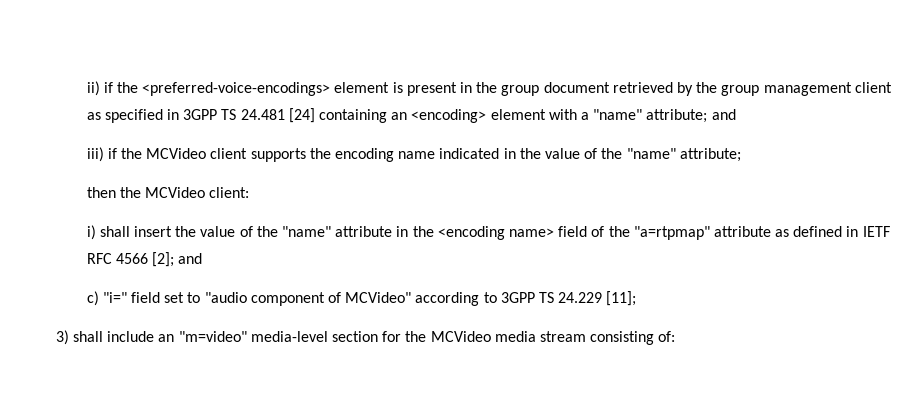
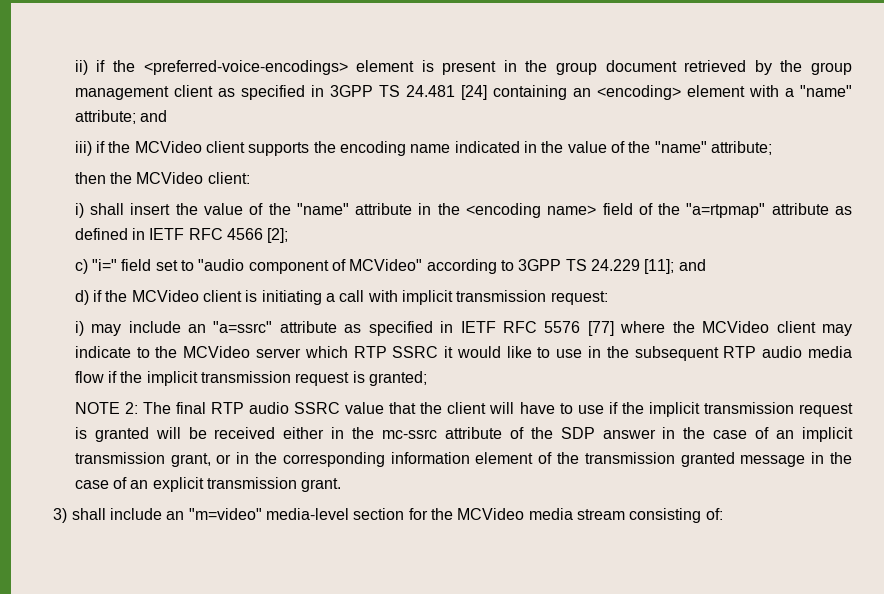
[178,253,203,264] and -> (289, 235) none
(637, 298) none -> [678,259,706,271] [74,290,608,305] [74,321,853,336] [74,346,852,361] [74,371,428,386] [74,402,853,417] [74,427,854,442] [74,452,853,467] [74,477,342,492] and // d) if the MCVideo client is initiating a call with implicit transmission request: // i) may include an "a=ssrc" attribute as specified in IETF RFC 5576 [77] where the MCVideo client may indicate to the MCVideo server which RTP SSRC it would like to use in the subsequent RTP audio media flow if the implicit transmission request is granted; // NOTE 2: The final RTP audio SSRC value that the client will have to use if the implicit transmission request is granted will be received either in the mc-ssrc attribute of the SDP answer in the case of an implicit transmission grant, or in the corresponding information element of the transmission granted message in the case of an explicit transmission grant.

